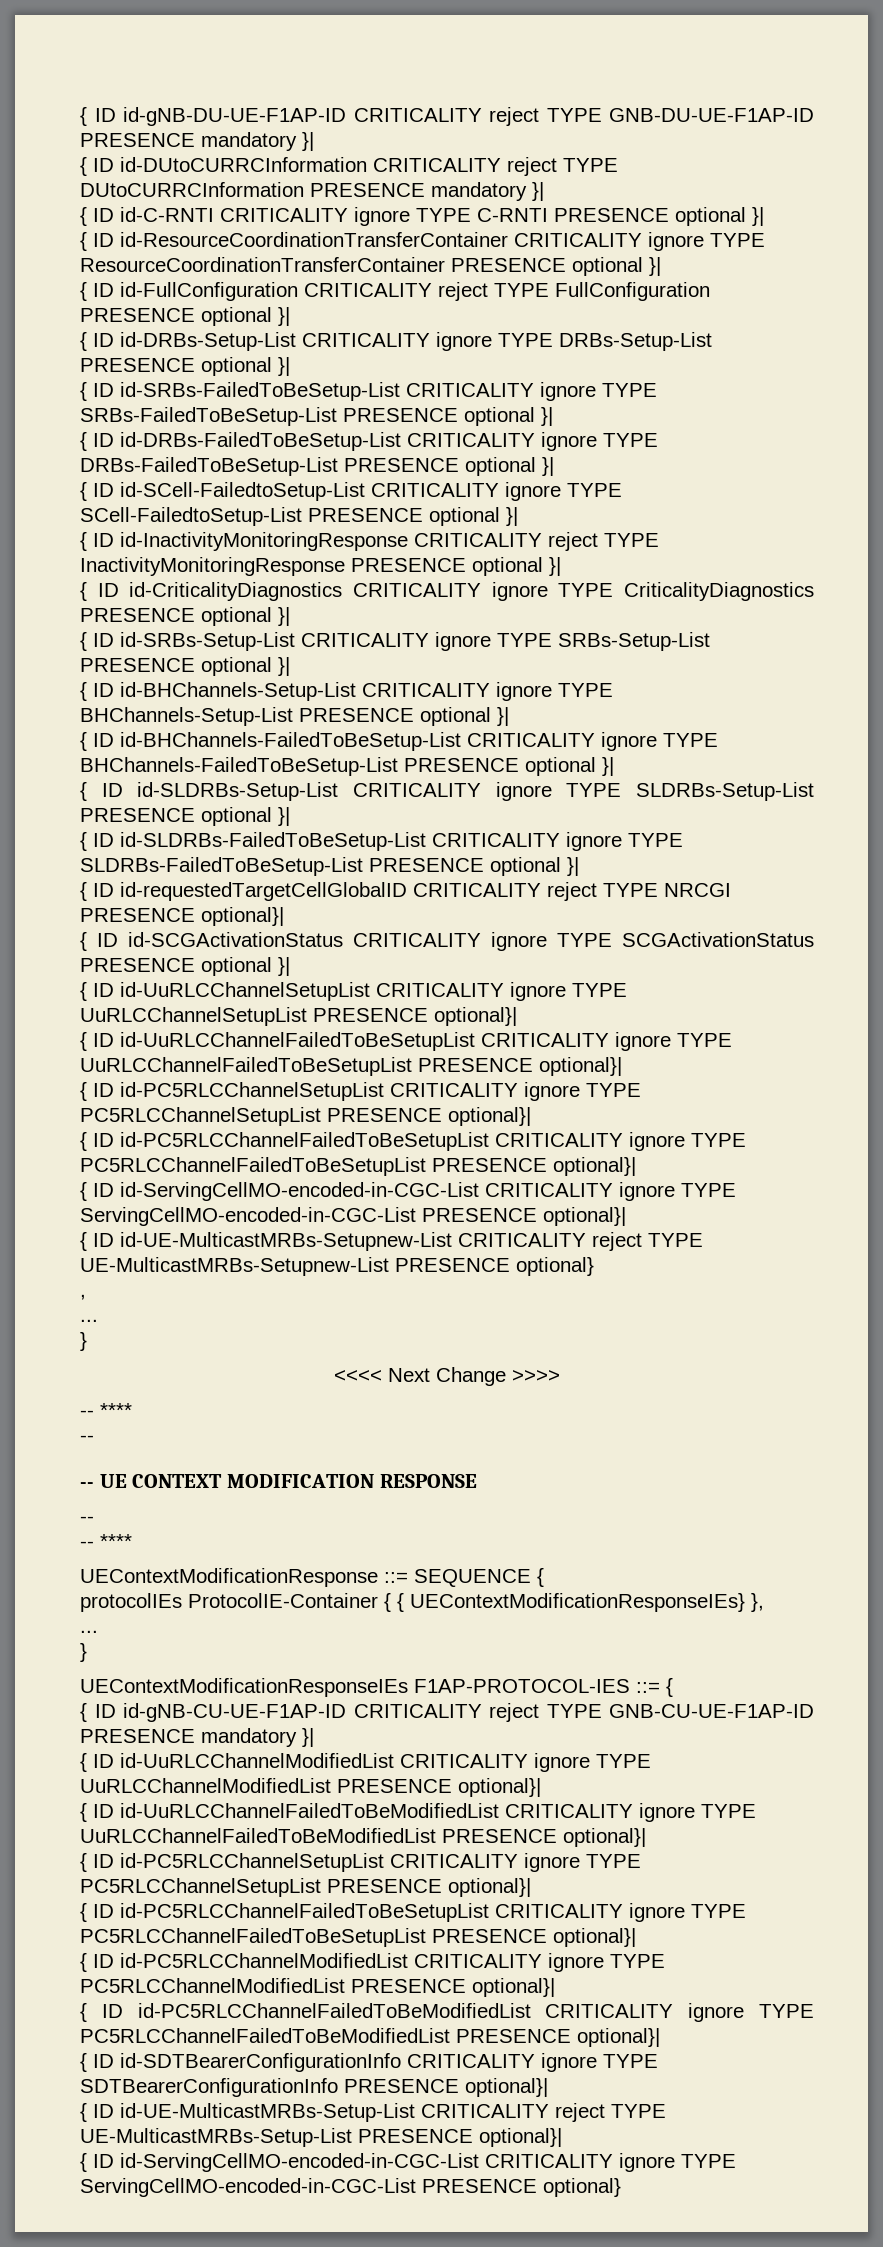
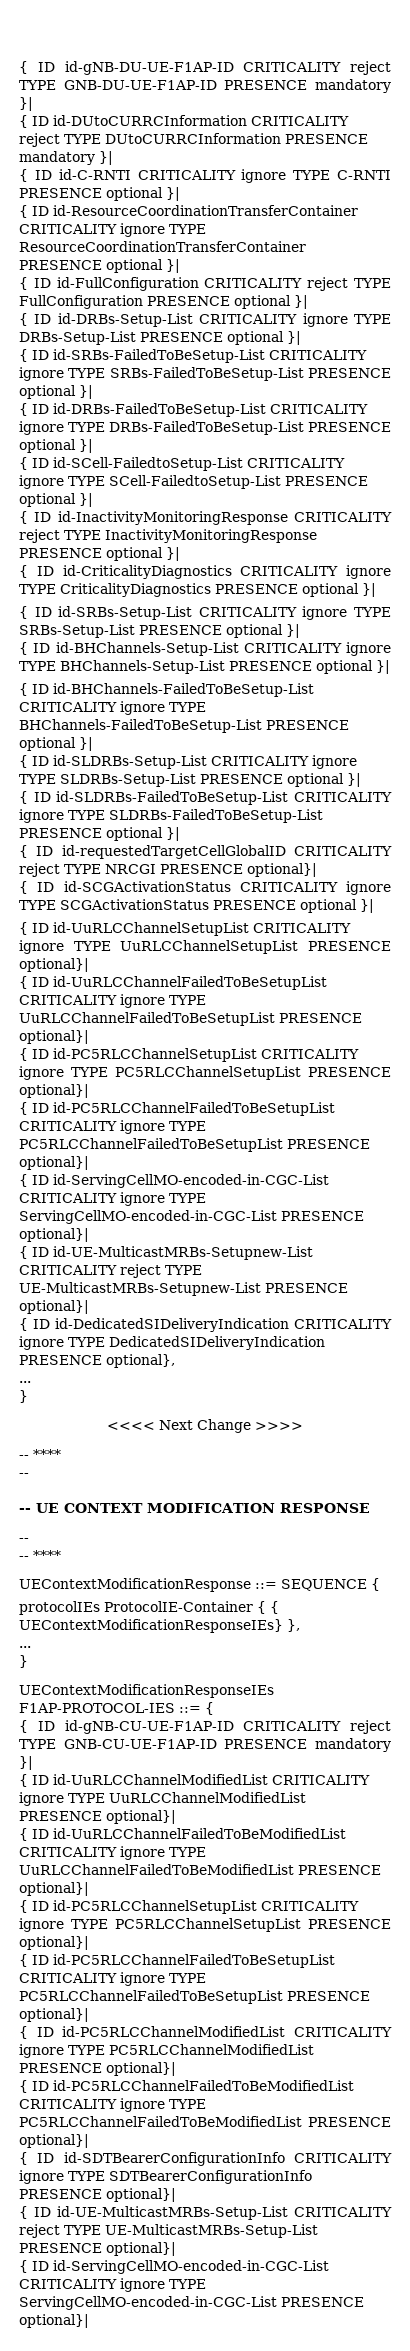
[516,1257,594,1276] [80,1294,86,1300] optional} // , -> [19,1300,89,1314] [19,1318,392,1332] [19,1336,325,1350] [19,1354,175,1368] optional}| // { ID id-DedicatedSIDeliveryIndication CRITICALITY ignore TYPE DedicatedSIDeliveryIndication PRESENCE optional},
[543,2178,621,2197] optional} -> [19,2314,89,2328] optional}|

